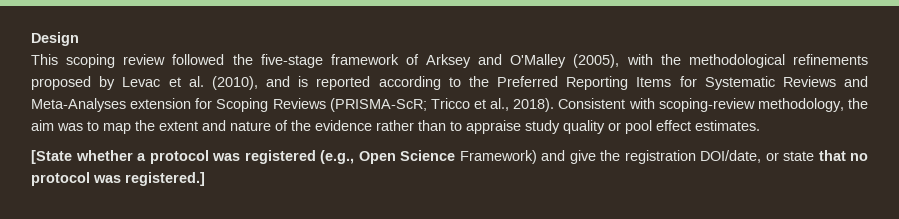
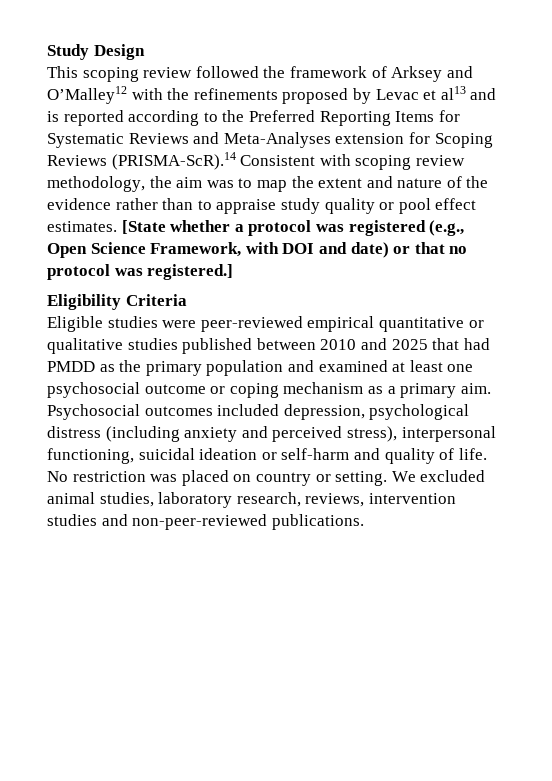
(31, 39) none -> [47,44,89,60] Study
[260,54,323,68] five-stage -> (286, 72) none
[510,54,620,68] O'Malley (2005), -> [47,86,127,104] O’Malley12
[688,54,785,68] methodological -> (190, 94) none
[188,76,258,90] al. (2010), -> [440,86,466,100] al13
[329,98,755,112] (PRISMA-ScR; Tricco et al., 2018). Consistent with scoping-review -> [111,152,465,170] (PRISMA-ScR).14 Consistent with scoping review
(760, 125) // -> (117, 226) none
[459,150,814,164] Framework) and give the registration DOI/date, or state -> [150,242,411,258] Framework, with DOI and date) or
(205, 179) none -> [47,294,187,310] [47,316,484,332] [47,338,490,354] [47,360,474,376] [47,382,491,398] [47,404,470,420] [47,426,496,442] [47,448,487,464] [47,470,486,486] [47,492,456,508] [47,514,364,530] // Eligibility Criteria // Eligible studies were peer-reviewed empirical quantitative or qualitative studies published between 2010 and 2025 that had PMDD as the primary population and examined at least one psychosocial outcome or coping mechanism as a primary aim. Psychosocial outcomes included depression, psychological distress (including anxiety and perceived stress), interpersonal functioning, suicidal ideation or self-harm and quality of life. No restriction was placed on country or setting. We excluded animal studies, laboratory research, reviews, intervention studies and non-peer-reviewed publications.

